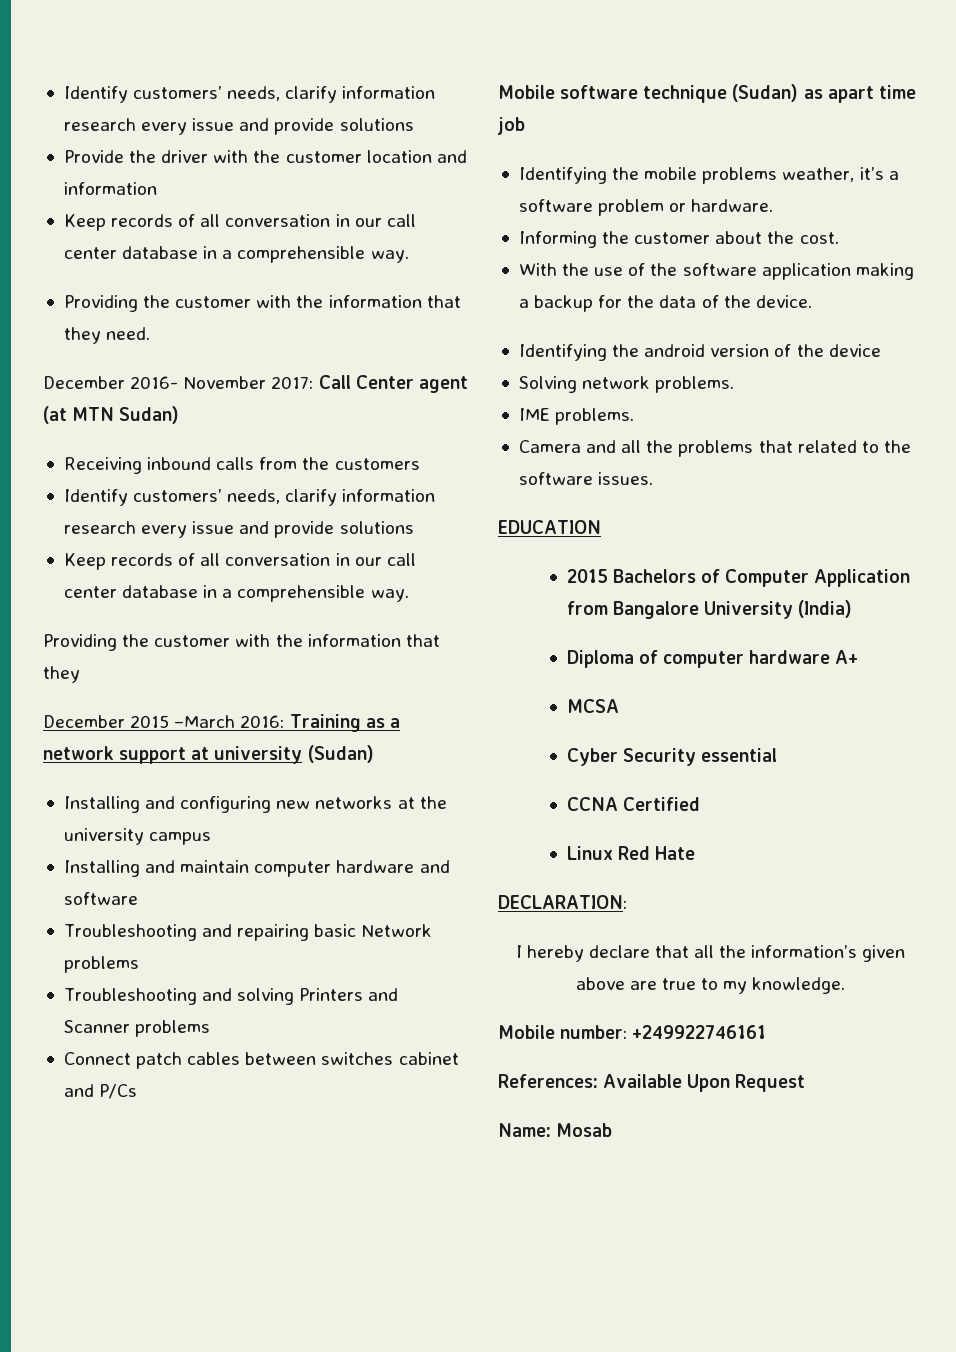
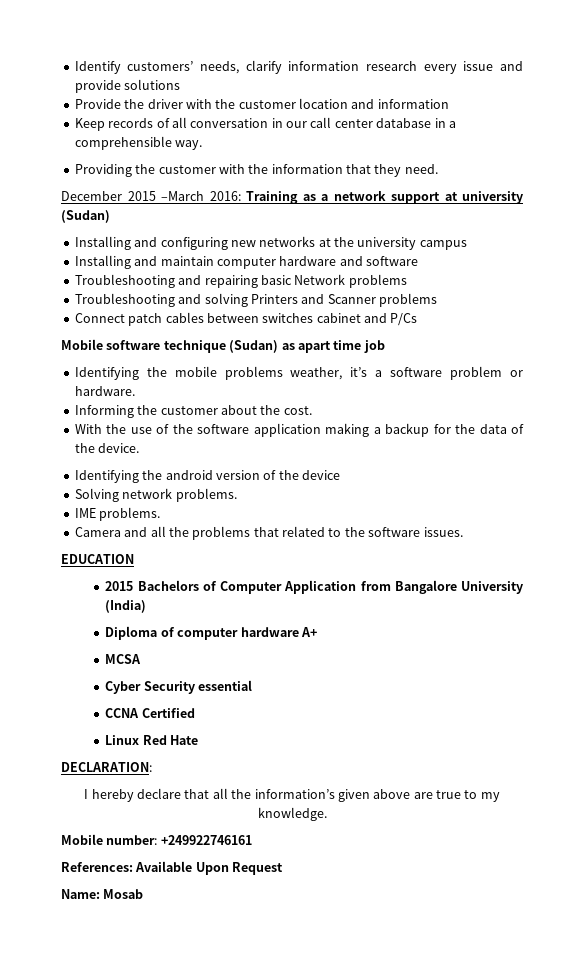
[43,375,468,393] [43,406,180,424] [63,457,420,474] [63,489,436,506] [63,521,414,538] [63,553,416,570] [63,585,409,602] [43,634,440,651] [43,666,80,683] // December 2016- November 2017: Call Center agent (at MTN Sudan) // Receiving inbound calls from the customers // Identify customers’ needs, clarify information research every issue and provide solutions // Keep records of all conversation in our call center database in a comprehensible way. // Providing the customer with the information that they -> (438, 169) none

